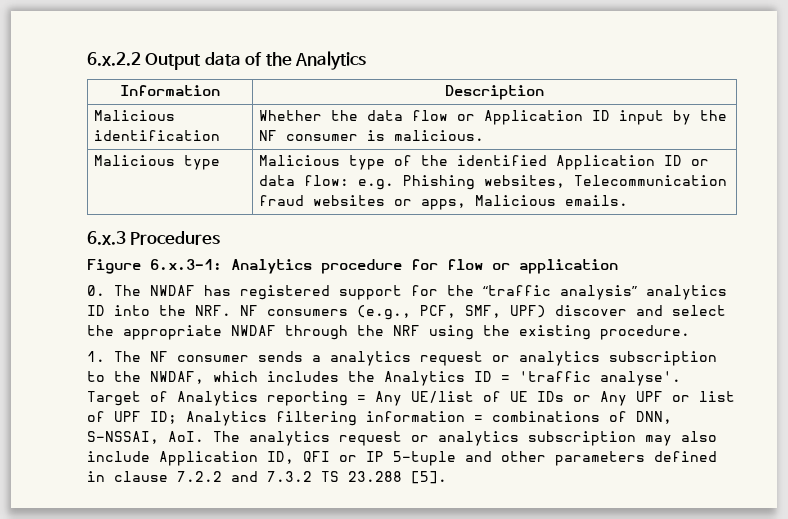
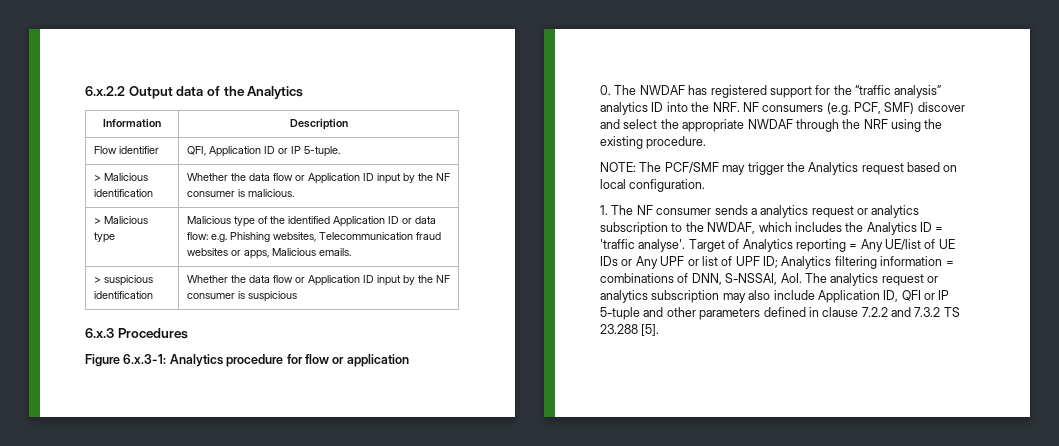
(544, 92) none -> [93,146,159,154] [186,146,340,157] [93,175,101,181] Flow identifier | QFI, Application ID or IP 5-tuple. // >
(485, 135) none -> [93,218,101,224] >
(629, 200) none -> [93,275,153,286] [93,291,153,299] [186,275,450,286] [186,291,297,302] // > suspicious identification | Whether the data flow or Application ID input by the NF consumer is suspicious
[357,305,546,320] (e.g., PCF, SMF, UPF) -> [826,102,915,115] (e.g. PCF, SMF)
(690, 332) none -> [600,162,958,175] [600,179,706,192] // NOTE: The PCF/SMF may trigger the Analytics request based on local configuration.

